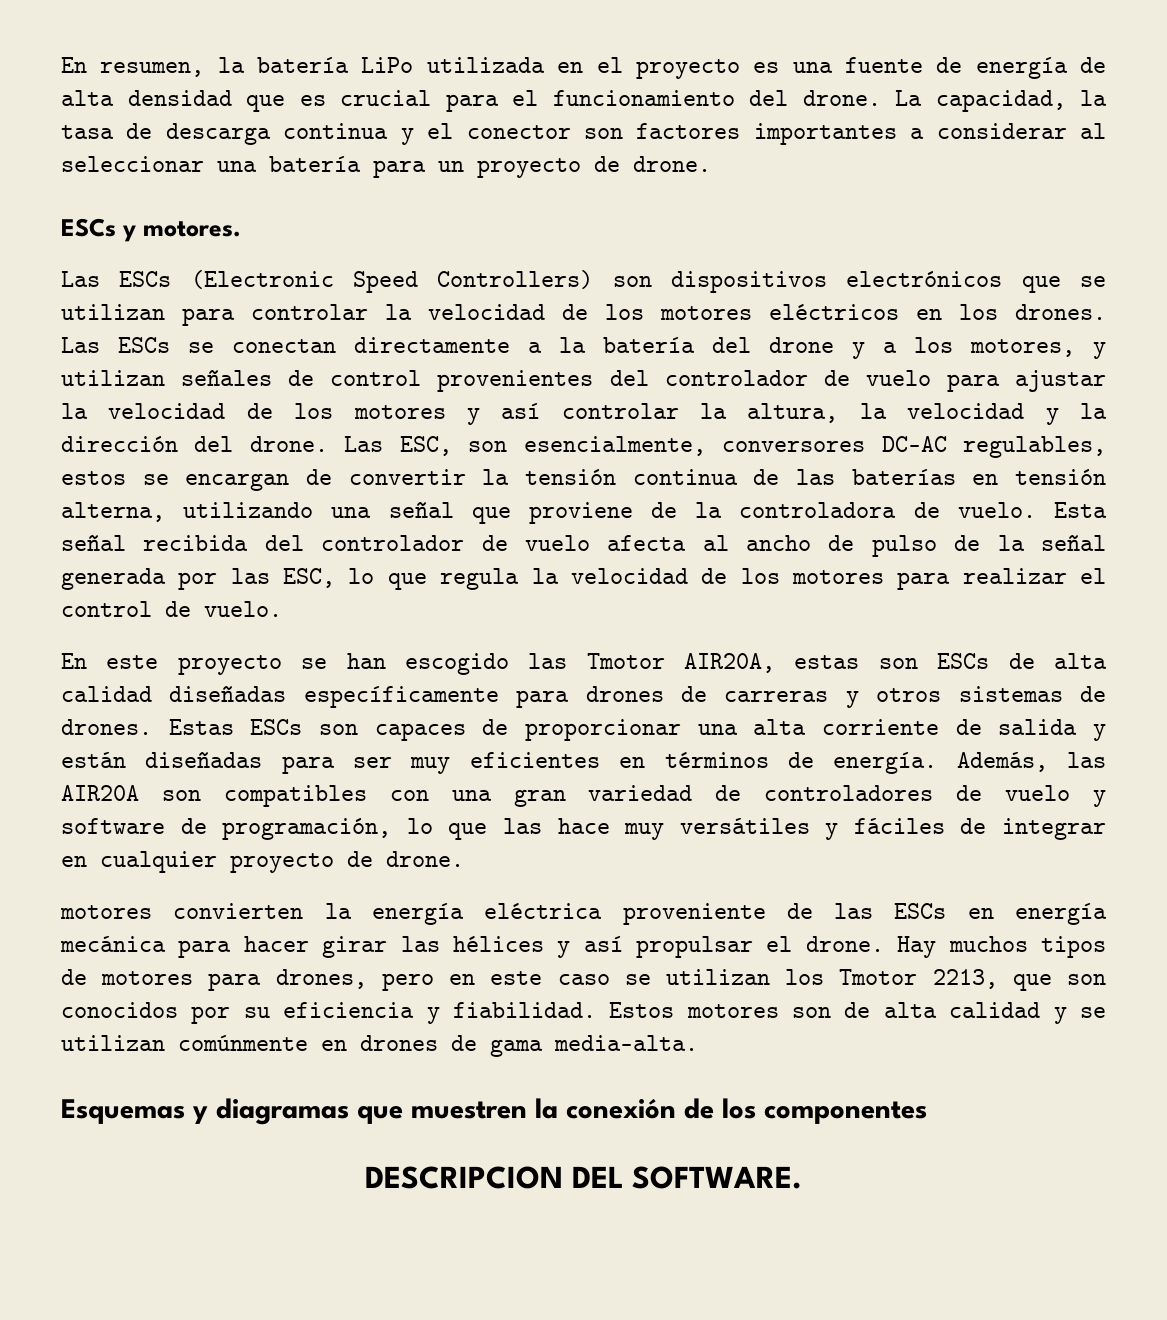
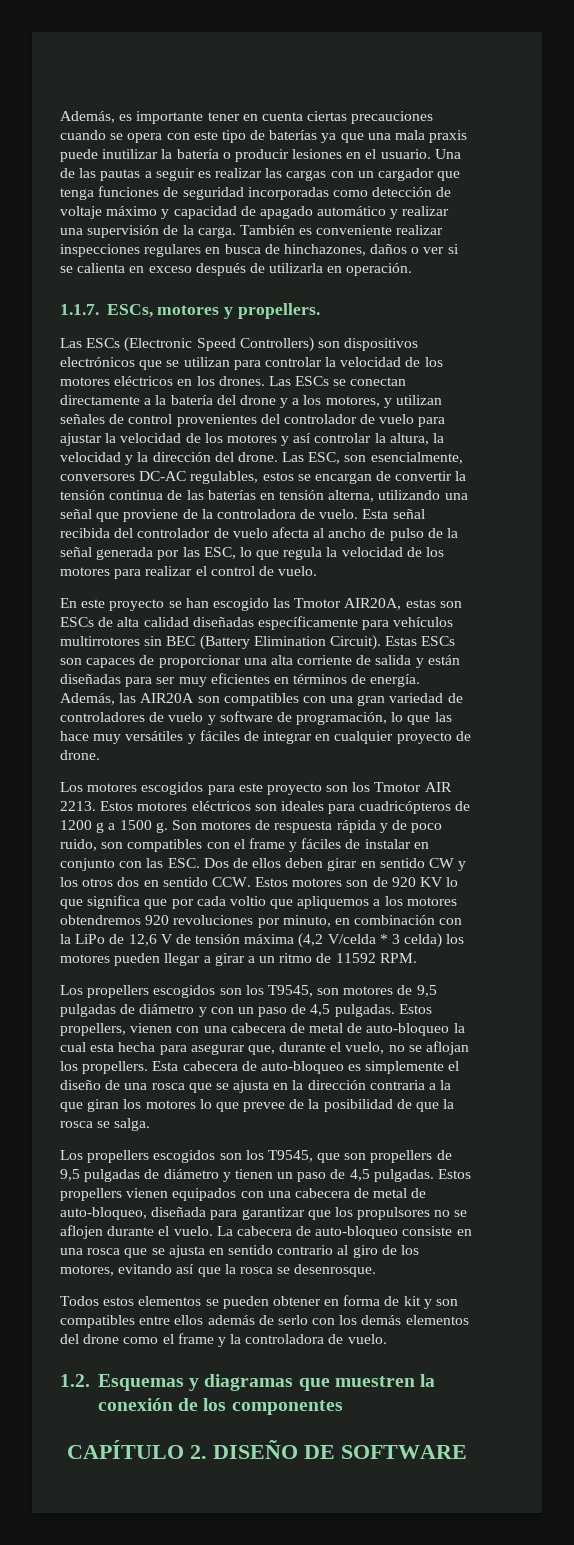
[61,57,1107,79] [61,90,1107,112] [61,123,1106,145] [61,156,711,178] [61,218,241,242] En resumen, la batería LiPo utilizada en el proyecto es una fuente de energía de alta densidad que es crucial para el funcionamiento del drone. La capacidad, la tasa de descarga continua y el conector son factores importantes a considerar al seleccionar una batería para un proyecto de drone. // ESCs y motores. -> [60,111,434,124] [60,130,468,143] [60,149,461,162] [60,168,461,181] [60,186,452,200] [60,206,450,219] [60,225,444,238] [60,244,459,257] [60,263,413,276] [60,303,320,319] Además, es importante tener en cuenta ciertas precauciones cuando se opera con este tipo de baterías ya que una mala praxis puede inutilizar la batería o producir lesiones en el usuario. Una de las pautas a seguir es realizar las cargas con un cargador que tenga funciones de seguridad incorporadas como detección de voltaje máximo y capacidad de apagado automático y realizar una supervisión de la carga. También es conveniente realizar inspecciones regulares en busca de hinchazones, daños o ver si se calienta en exceso después de utilizarla en operación. // 1.1.7. ESCs, motores y propellers.
[585,686,1106,708] [61,719,152,735] drones de carreras y otros sistemas de drones. -> [393,617,454,627] [60,635,381,650] vehículos multirrotores sin BEC (Battery Elimination Circuit).
[60,903,1107,925] [60,936,1106,958] [61,969,1106,991] [61,1002,1106,1024] [61,1035,698,1057] motores convierten la energía eléctrica proveniente de las ESCs en energía mecánica para hacer girar las hélices y así propulsar el drone. Hay muchos tipos de motores para drones, pero en este caso se utilizan los Tmotor 2213, que son conocidos por su eficiencia y fiabilidad. Estos motores son de alta calidad y se utilizan comúnmente en drones de gama media-alta. // -> [60,782,452,795] [60,801,471,814] [60,820,443,833] [60,838,429,852] [60,858,467,871] [60,877,459,887] [60,895,457,909] [60,915,463,928] [60,933,465,948] [60,953,417,966] [60,985,437,998] [60,1004,432,1017] [60,1023,465,1036] [60,1041,470,1055] [60,1061,460,1074] [60,1080,452,1093] [60,1099,455,1112] [60,1118,151,1131] [60,1150,452,1163] [60,1169,472,1182] [60,1188,427,1201] [60,1207,468,1220] [60,1225,472,1239] [60,1245,420,1258] [60,1264,377,1277] [60,1295,459,1309] [60,1315,469,1328] [60,1333,387,1347] [60,1374,90,1387] Los motores escogidos para este proyecto son los Tmotor AIR 2213. Estos motores eléctricos son ideales para cuadricópteros de 1200 g a 1500 g. Son motores de respuesta rápida y de poco ruido, son compatibles con el frame y fáciles de instalar en conjunto con las ESC. Dos de ellos deben girar en sentido CW y los otros dos en sentido CCW. Estos motores son de 920 KV lo que significa que por cada voltio que apliquemos a los motores obtendremos 920 revoluciones por minuto, en combinación con la LiPo de 12,6 V de tensión máxima (4,2 V/celda * 3 celda) los motores pueden llegar a girar a un ritmo de 11592 RPM. // Los propellers escogidos son los T9545, son motores de 9,5 pulgadas de diámetro y con un paso de 4,5 pulgadas. Estos propellers, vienen con una cabecera de metal de auto-bloqueo la cual esta hecha para asegurar que, durante el vuelo, no se aflojan los propellers. Esta cabecera de auto-bloqueo es simplemente el diseño de una rosca que se ajusta en la dirección contraria a la que giran los motores lo que prevee de la posibilidad de que la rosca se salga. // Los propellers escogidos son los T9545, que son propellers de 9,5 pulgadas de diámetro y tienen un paso de 4,5 pulgadas. Estos propellers vienen equipados con una cabecera de metal de auto-bloqueo, diseñada para garantizar que los propulsores no se aflojen durante el vuelo. La cabecera de auto-bloqueo consiste en una rosca que se ajusta en sentido contrario al giro de los motores, evitando así que la rosca se desenrosque. // Todos estos elementos se pueden obtener en forma de kit y son compatibles entre ellos además de serlo con los demás elementos del drone como el frame y la controladora de vuelo. // 1.2.
[364,1166,803,1189] DESCRIPCION DEL SOFTWARE. -> [66,1440,467,1459] CAPÍTULO 2. DISEÑO DE SOFTWARE

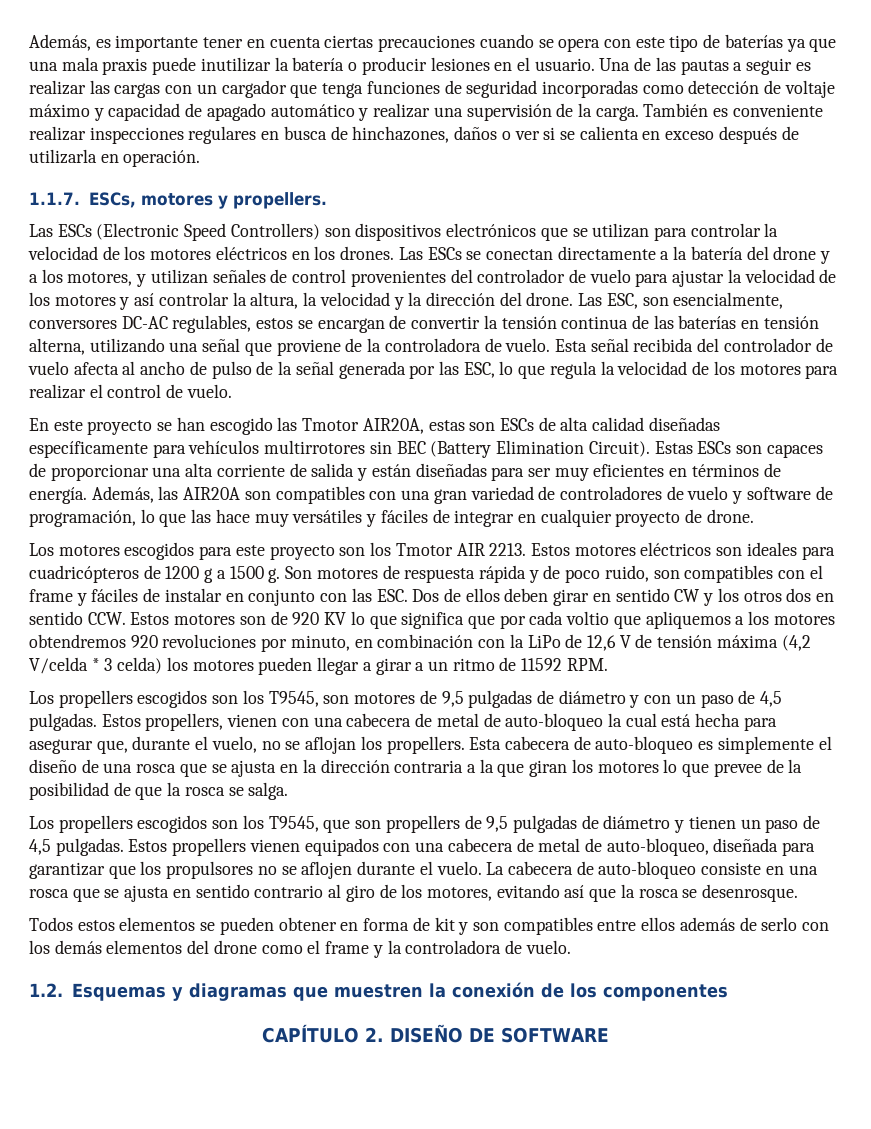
[90,1043,115,1052] esta -> [661,714,692,727] está

